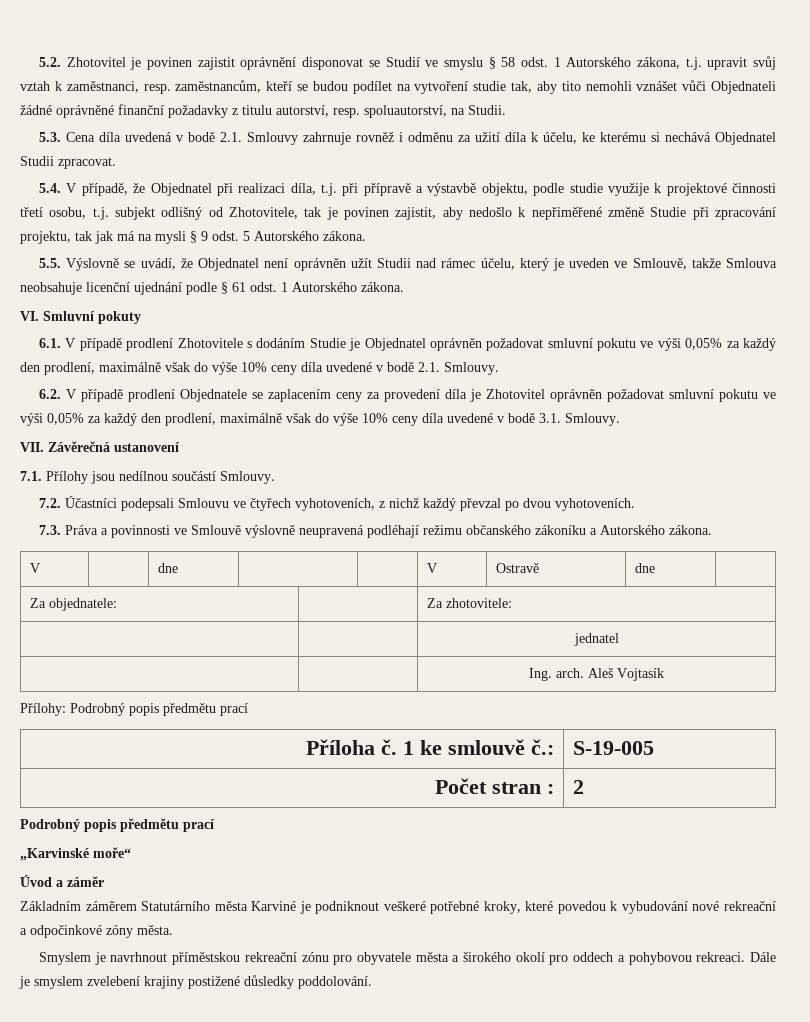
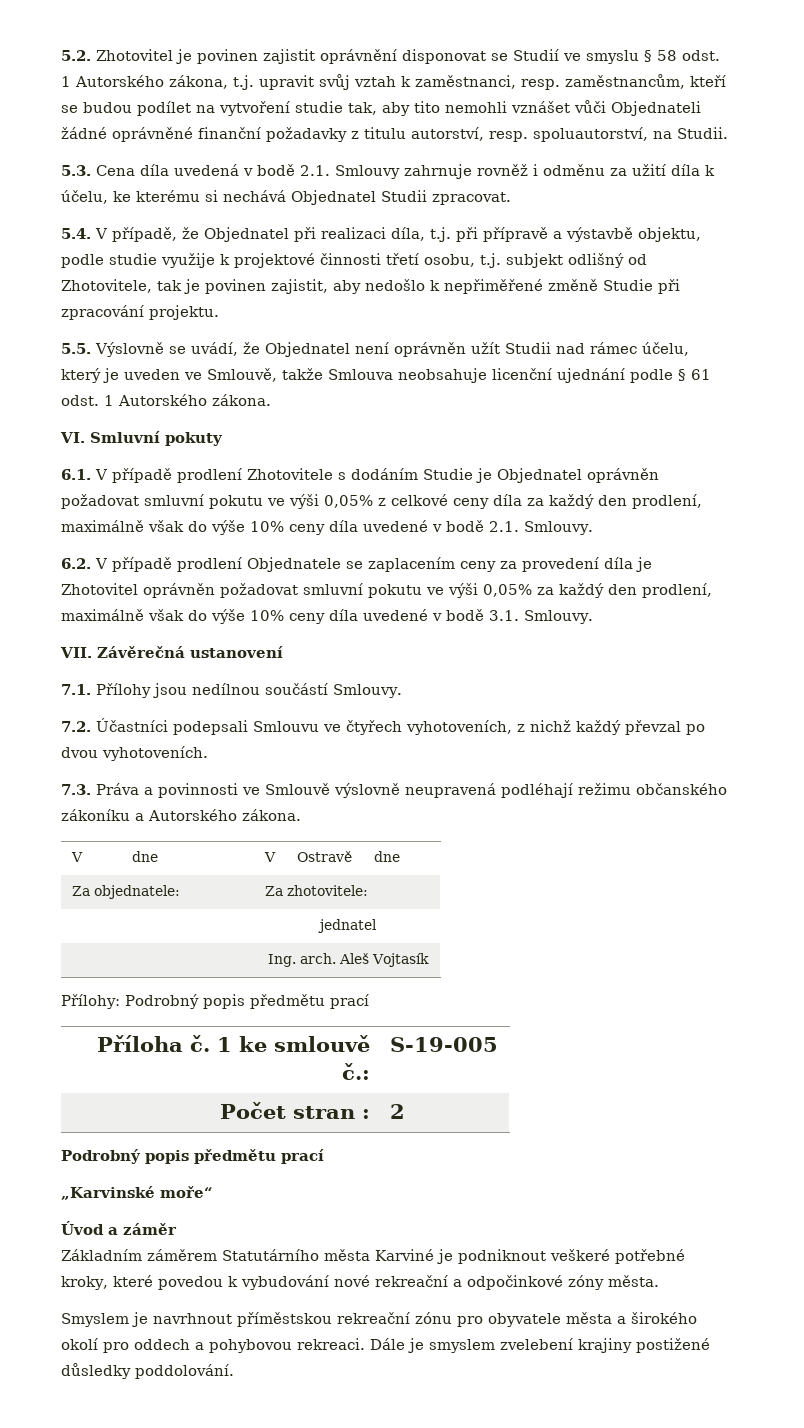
[20,231,366,244] projektu, tak jak má na mysli § 9 odst. 5 Autorského zákona. -> [149,305,219,320] projektu.
(723, 344) none -> [378,494,522,509] z celkové ceny díla

